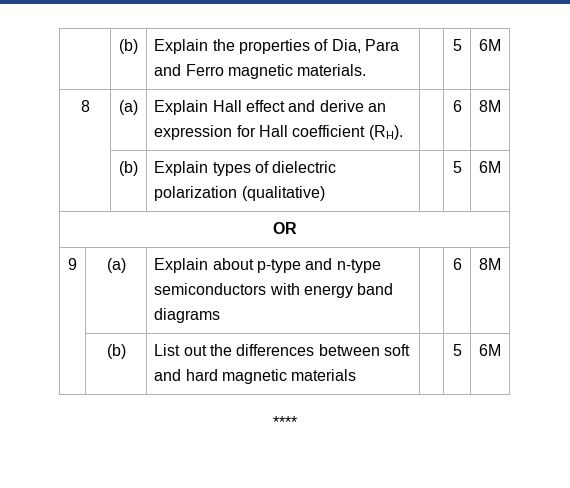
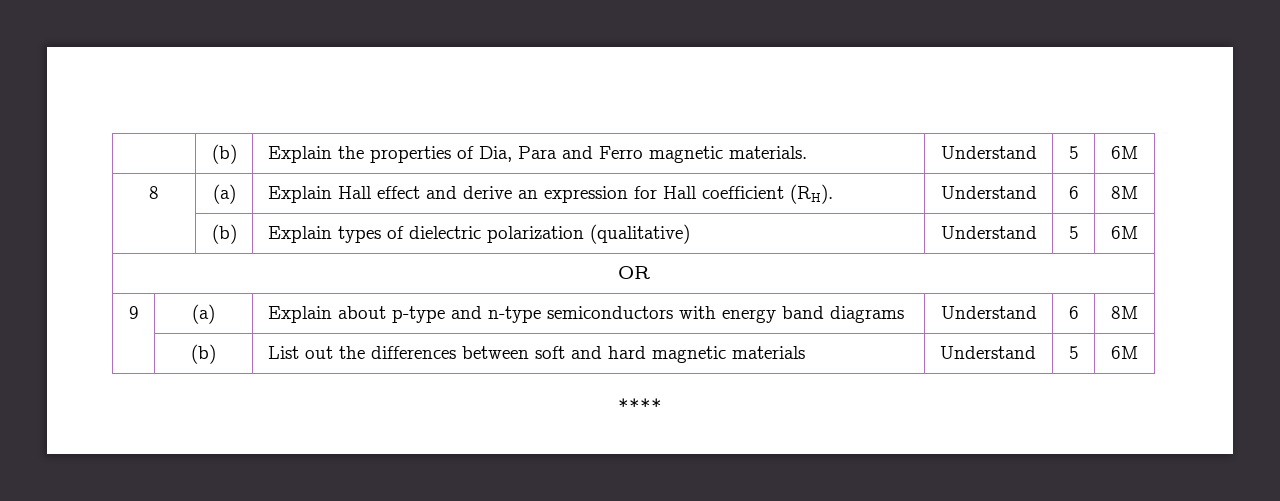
(367, 70) none -> [940,146,1037,159] Understand
(403, 132) none -> [940,186,1037,199] Understand
(325, 193) none -> [940,226,1037,239] Understand
(221, 315) none -> [940,306,1037,319] Understand
(357, 375) none -> [939,346,1036,359] Understand

